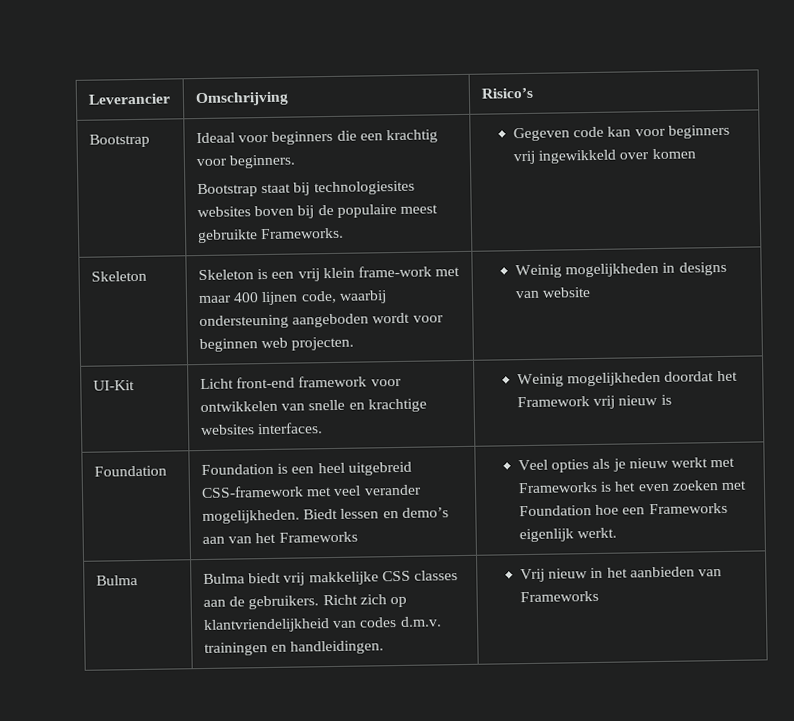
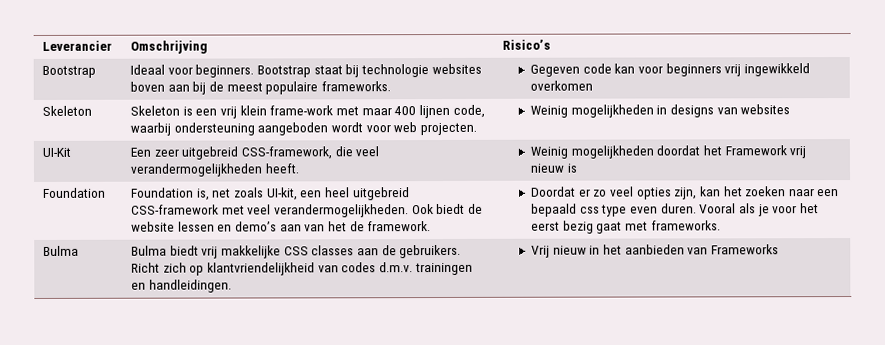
[271,129,438,145] [195,158,227,167] beginners die een krachtig voor -> (193, 70) none
(297, 161) // -> (255, 71) none
[313,180,415,196] technologiesites -> [360,64,429,78] technologie
(295, 211) none -> [167,84,190,92] aan
[336,203,438,218] [196,227,345,244] populaire meest gebruikte Frameworks. -> [226,81,391,95] meest populaire frameworks.
[619,148,696,160] over komen -> [530,80,594,91] overkomen
[198,338,258,353] beginnen -> (391, 128) none
[542,287,592,298] website -> [740,104,791,115] websites
[199,375,402,390] [199,398,427,413] [199,422,324,436] Licht front-end framework voor ontwikkelen van snelle en krachtige websites interfaces. -> [130,146,380,160] [130,163,300,177] Een zeer uitgebreid CSS-framework, die veel verandermogelijkheden heeft.
[277,463,289,474] is -> [196,187,298,201] is, net zoals UI-kit,
[363,484,422,496] [201,508,339,525] verander mogelijkheden. Biedt -> [273,203,483,218] [131,221,176,232] verandermogelijkheden. Ook biedt de website
[278,531,358,543] [518,457,736,473] [518,480,747,494] [519,502,728,517] [519,527,618,543] Frameworks | Veel opties als je nieuw werkt met Frameworks is het even zoeken met Foundation hoe een Frameworks eigenlijk werkt. -> [349,221,432,232] [531,186,840,200] [531,203,819,217] [531,220,721,234] de framework. | Doordat er zo veel opties zijn, kan het zoeken naar een bepaald css type even duren. Vooral als je voor het eerst bezig gaat met frameworks.

